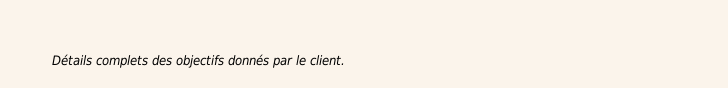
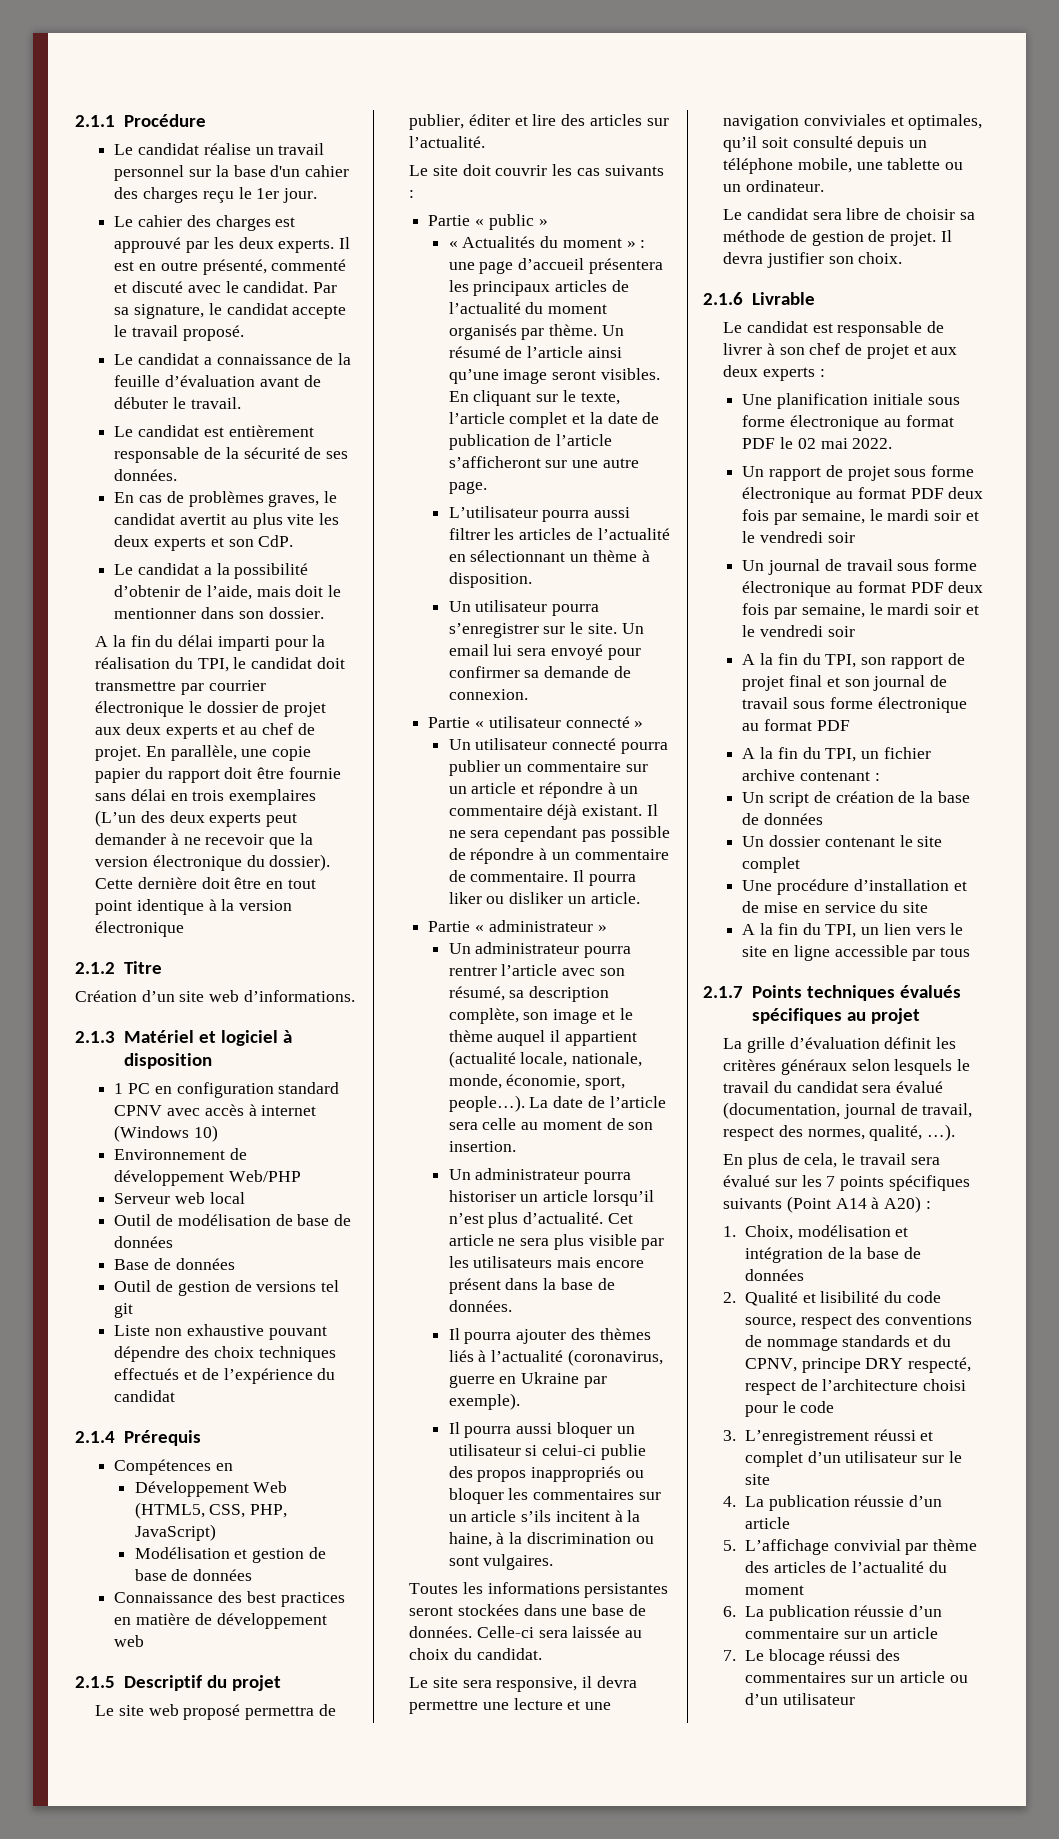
[52,54,345,68] Détails complets des objectifs donnés par le client. -> [75,114,206,127] [114,143,325,155] [114,165,350,181] [114,187,318,203] [114,215,296,231] [114,237,351,253] [114,259,347,275] [114,281,338,293] [114,303,347,319] [114,325,244,341] [114,353,352,365] [114,375,321,387] [114,397,241,409] [114,425,314,437] [114,447,349,463] [114,469,178,481] [114,491,338,507] [114,513,340,529] [114,535,294,551] [114,563,309,579] [114,585,342,600] [114,607,324,619] [95,635,326,651] [95,657,345,672] [95,680,266,695] [95,701,327,717] [95,723,315,739] [95,745,312,761] [95,767,341,783] [95,789,317,805] [95,810,298,827] [95,833,313,849] [95,854,331,871] [95,877,316,889] [95,899,293,915] [95,921,185,937] [75,961,162,974] [75,990,355,1002] [75,1030,293,1046] [123,1053,212,1069] [114,1082,340,1098] [114,1104,317,1116] [114,1125,219,1142] [114,1148,248,1160] [114,1170,302,1186] [114,1192,245,1204] [114,1214,352,1226] [114,1236,174,1248] [114,1258,235,1270] [114,1280,340,1296] [114,1303,134,1318] [114,1324,327,1340] [114,1346,336,1362] [114,1368,336,1384] [114,1390,176,1402] [75,1430,201,1446] [114,1459,234,1475] [134,1481,288,1497] [134,1502,288,1519] [134,1524,216,1541] [134,1547,326,1563] [134,1569,253,1581] [114,1591,345,1607] [114,1613,327,1629] [114,1635,145,1647] [75,1675,282,1691] [95,1704,336,1720] [409,114,669,130] [409,136,486,148] [409,164,664,176] [409,190,415,198] [428,214,548,230] [448,236,646,248] [448,258,663,274] [448,280,629,296] [448,302,608,314] [448,324,624,340] [448,346,622,358] [448,368,660,384] [448,390,620,406] [448,412,660,428] [448,434,613,450] [448,456,639,468] [448,481,487,494] [448,506,631,522] [448,528,670,540] [448,550,650,562] [448,572,532,588] [448,600,600,616] [448,622,644,638] [448,644,641,660] [448,666,631,678] [448,689,528,700] [428,716,644,728] [448,738,668,754] [448,760,648,776] [448,782,639,798] [448,804,658,820] [448,826,670,842] [448,848,669,864] [448,870,636,886] [448,892,640,904] [428,920,607,932] [448,942,632,958] [448,964,625,976] [448,986,610,1002] [448,1008,633,1024] [448,1030,637,1046] [448,1051,643,1068] [448,1074,626,1090] [448,1095,666,1112] [448,1118,654,1130] [448,1141,516,1152] [448,1168,632,1184] [448,1190,654,1206] [448,1212,633,1228] [448,1234,665,1250] [448,1256,644,1268] [448,1278,615,1294] [448,1300,512,1312] [448,1328,651,1344] [448,1349,663,1366] [448,1372,607,1388] [448,1393,520,1410] [448,1422,635,1438] [448,1444,646,1460] [448,1466,644,1482] [448,1488,661,1504] [448,1510,641,1522] [448,1532,654,1547] [448,1554,554,1570] [409,1582,669,1598] [409,1604,646,1616] [409,1626,643,1638] [409,1648,542,1660] [409,1676,637,1692] [409,1698,612,1714] [723,114,983,130] [723,136,928,152] [723,158,964,174] [723,180,824,192] [723,208,975,220] [723,230,952,246] [723,252,903,268] [703,292,815,305] [723,321,945,337] [723,343,958,359] [723,365,825,381] [742,393,960,409] [742,415,954,431] [742,437,893,449] [742,465,975,481] [742,487,984,503] [742,509,979,525] [742,531,855,543] [742,559,978,575] [742,581,984,597] [742,603,979,619] [742,625,855,637] [742,653,965,669] [742,675,948,691] [742,697,967,713] [742,719,850,731] [742,747,931,762] [742,769,880,781] [742,791,970,807] [742,813,824,825] [742,835,943,847] [742,857,801,873] [742,879,967,895] [742,901,929,913] [742,923,964,938] [742,945,971,961] [703,985,962,1001] [751,1008,921,1024] [723,1037,957,1053] [723,1059,971,1075] [723,1081,944,1093] [723,1102,973,1119] [723,1124,956,1141] [723,1153,940,1169] [723,1175,970,1191] [723,1196,931,1213] [723,1225,909,1240] [744,1247,921,1263] [744,1269,804,1281] [723,1291,941,1306] [744,1313,973,1329] [744,1335,951,1351] [744,1357,972,1373] [744,1379,967,1395] [744,1401,835,1417] [723,1429,934,1445] [744,1451,962,1467] [744,1474,770,1485] [723,1495,943,1511] [744,1517,790,1529] [723,1539,978,1555] [744,1561,947,1573] [744,1585,804,1595] [723,1605,943,1621] [744,1627,939,1639] [723,1649,901,1665] [744,1671,968,1683] [744,1693,855,1705] 2.1.1 Procédure // Le candidat réalise un travail personnel sur la base d'un cahier des charges reçu le 1er jour. // Le cahier des charges est approuvé par les deux experts. Il est en outre présenté, commenté et discuté avec le candidat. Par sa signature, le candidat accepte le travail proposé. // Le candidat a connaissance de la feuille d’évaluation avant de débuter le travail. // Le candidat est entièrement responsable de la sécurité de ses données. // En cas de problèmes graves, le candidat avertit au plus vite les deux experts et son CdP. // Le candidat a la possibilité d’obtenir de l’aide, mais doit le mentionner dans son dossier. // A la fin du délai imparti pour la réalisation du TPI, le candidat doit transmettre par courrier électronique le dossier de projet aux deux experts et au chef de projet. En parallèle, une copie papier du rapport doit être fournie sans délai en trois exemplaires (L’un des deux experts peut demander à ne recevoir que la version électronique du dossier). Cette dernière doit être en tout point identique à la version électronique // 2.1.2 Titre // Création d’un site web d’informations. // 2.1.3 Matériel et logiciel à disposition // 1 PC en configuration standard CPNV avec accès à internet (Windows 10) // Environnement de développement Web/PHP // Serveur web local // Outil de modélisation de base de données // Base de données // Outil de gestion de versions tel git // Liste non exhaustive pouvant dépendre des choix techniques effectués et de l’expérience du candidat // 2.1.4 Prérequis // Compétences en // Développement Web (HTML5, CSS, PHP, JavaScript) // Modélisation et gestion de base de données // Connaissance des best practices en matière de développement web // 2.1.5 Descriptif du projet // Le site web proposé permettra de publier, éditer et lire des articles sur l’actualité. // Le site doit couvrir les cas suivants : // Partie « public » // « Actualités du moment » : une page d’accueil présentera les principaux articles de l’actualité du moment organisés par thème. Un résumé de l’article ainsi qu’une image seront visibles. En cliquant sur le texte, l’article complet et la date de publication de l’article s’afficheront sur une autre page. // L’utilisateur pourra aussi filtrer les articles de l’actualité en sélectionnant un thème à disposition. // Un utilisateur pourra s’enregistrer sur le site. Un email lui sera envoyé pour confirmer sa demande de connexion. // Partie « utilisateur connecté » // Un utilisateur connecté pourra publier un commentaire sur un article et répondre à un commentaire déjà existant. Il ne sera cependant pas possible de répondre à un commentaire de commentaire. Il pourra liker ou disliker un article. // Partie « administrateur » // Un administrateur pourra rentrer l’article avec son résumé, sa description complète, son image et le thème auquel il appartient (actualité locale, nationale, monde, économie, sport, people…). La date de l’article sera celle au moment de son insertion. // Un administrateur pourra historiser un article lorsqu’il n’est plus d’actualité. Cet article ne sera plus visible par les utilisateurs mais encore présent dans la base de données. // Il pourra ajouter des thèmes liés à l’actualité (coronavirus, guerre en Ukraine par exemple). // Il pourra aussi bloquer un utilisateur si celui-ci publie des propos inappropriés ou bloquer les commentaires sur un article s’ils incitent à la haine, à la discrimination ou sont vulgaires. // Toutes les informations persistantes seront stockées dans une base de données. Celle-ci sera laissée au choix du candidat. // Le site sera responsive, il devra permettre une lecture et une navigation conviviales et optimales, qu’il soit consulté depuis un téléphone mobile, une tablette ou un ordinateur. // Le candidat sera libre de choisir sa méthode de gestion de projet. Il devra justifier son choix. // 2.1.6 Livrable // Le candidat est responsable de livrer à son chef de projet et aux deux experts : // Une planification initiale sous forme électronique au format PDF le 02 mai 2022. // Un rapport de projet sous forme électronique au format PDF deux fois par semaine, le mardi soir et le vendredi soir // Un journal de travail sous forme électronique au format PDF deux fois par semaine, le mardi soir et le vendredi soir // A la fin du TPI, son rapport de projet final et son journal de travail sous forme électronique au format PDF // A la fin du TPI, un fichier archive contenant : // Un script de création de la base de données // Un dossier contenant le site complet // Une procédure d’installation et de mise en service du site // A la fin du TPI, un lien vers le site en ligne accessible par tous // 2.1.7 Points techniques évalués spécifiques au projet // La grille d’évaluation définit les critères généraux selon lesquels le travail du candidat sera évalué (documentation, journal de travail, respect des normes, qualité, …). // En plus de cela, le travail sera évalué sur les 7 points spécifiques suivants (Point A14 à A20) : // 1. Choix, modélisation et intégration de la base de données // 2. Qualité et lisibilité du code source, respect des conventions de nommage standards et du CPNV, principe DRY respecté, respect de l’architecture choisi pour le code // 3. L’enregistrement réussi et complet d’un utilisateur sur le site // 4. La publication réussie d’un article // 5. L’affichage convivial par thème des articles de l’actualité du moment // 6. La publication réussie d’un commentaire sur un article // 7. Le blocage réussi des commentaires sur un article ou d’un utilisateur

